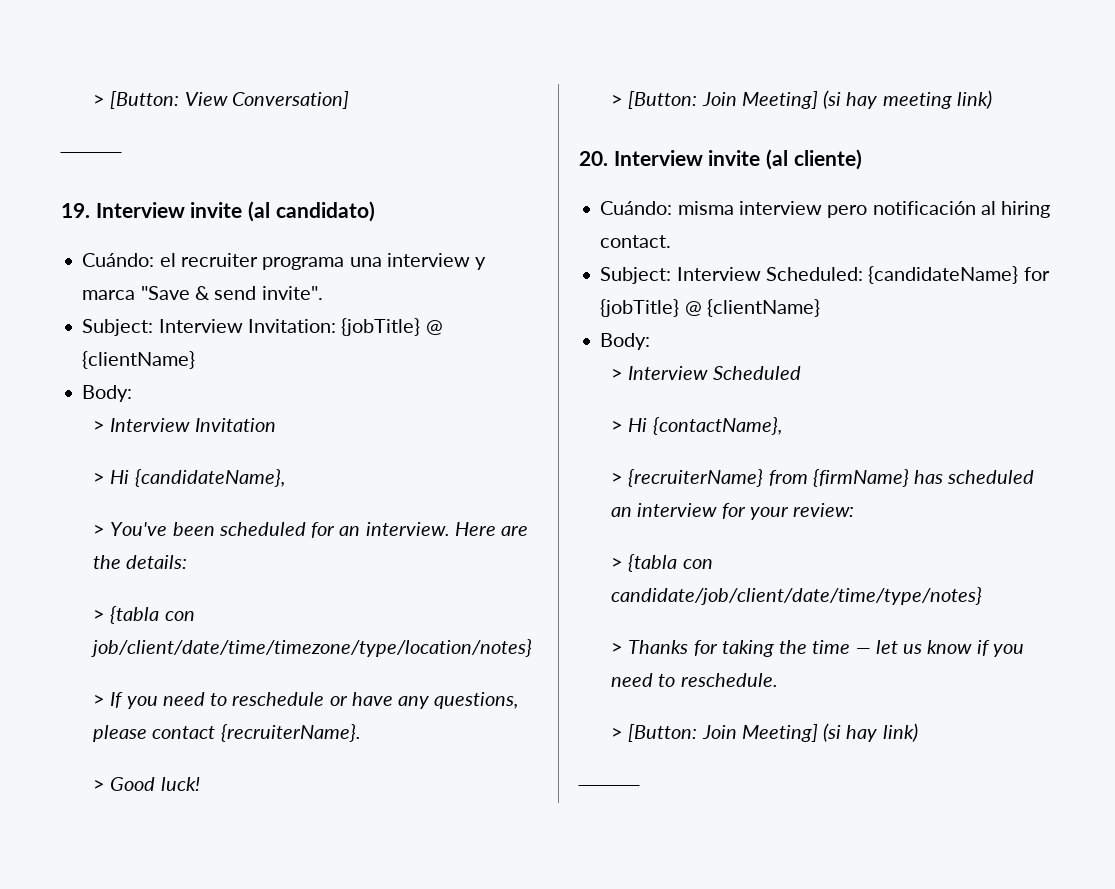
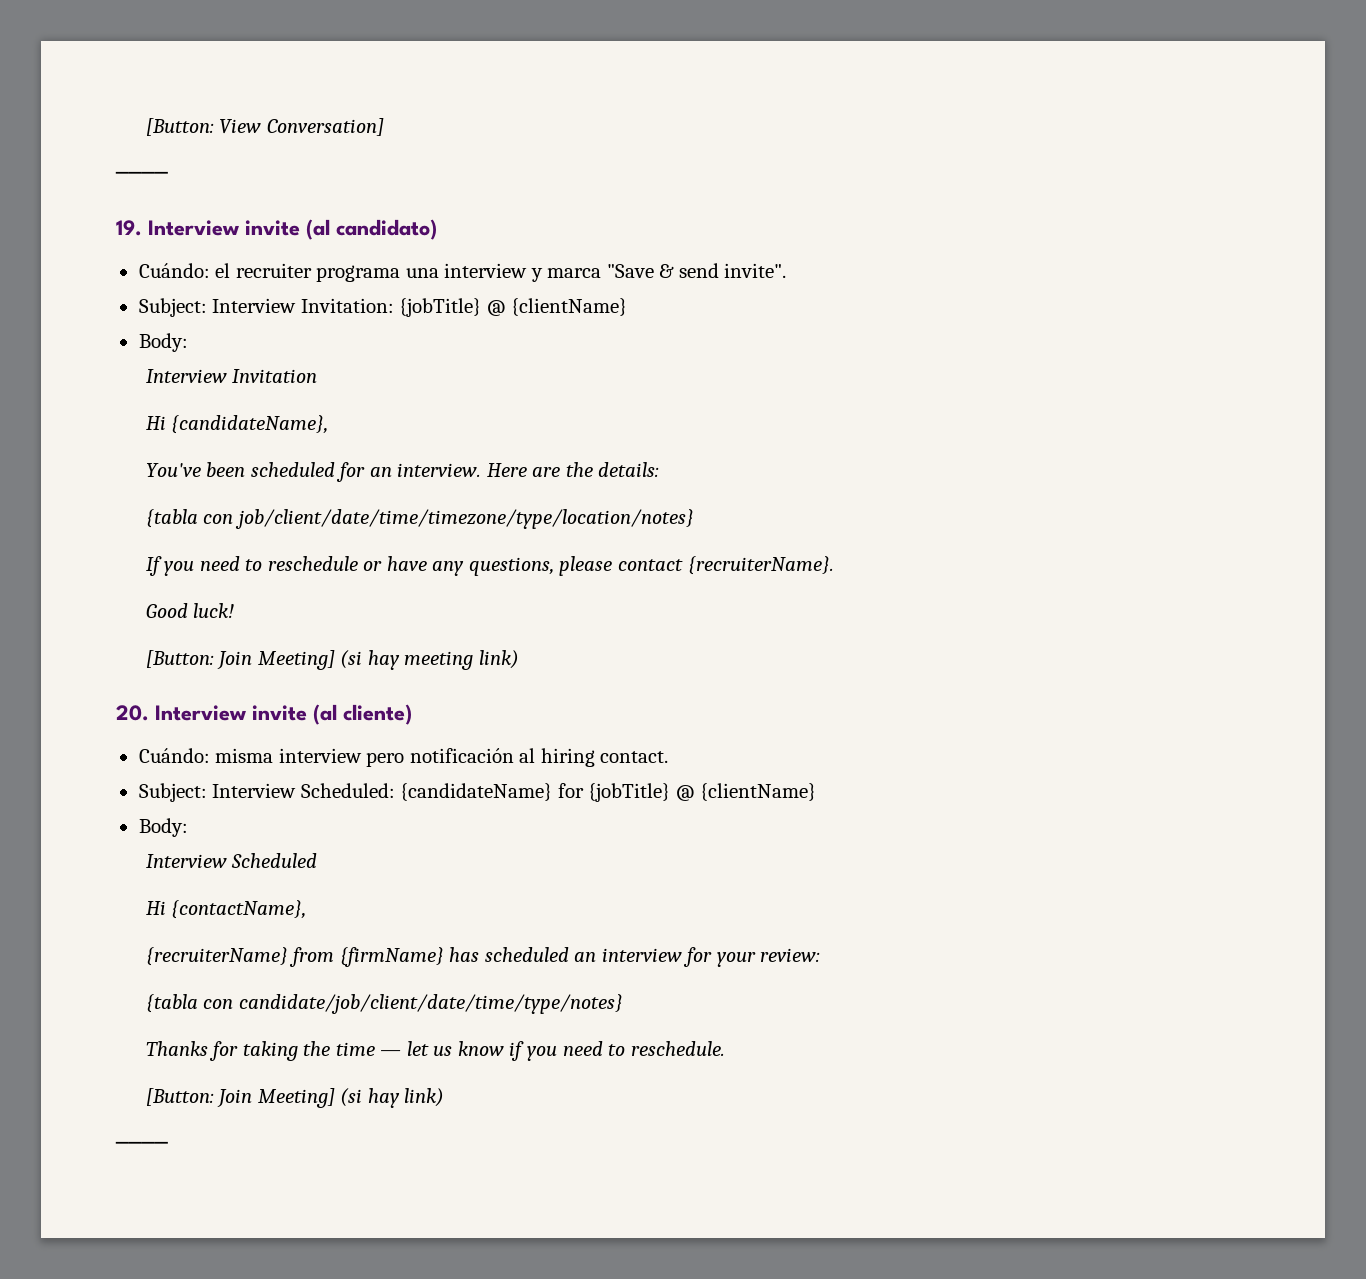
[93,94,106,106] > -> (145, 127) none
[93,420,106,432] > -> (188, 342) none
[93,472,106,484] > -> (318, 376) none
[93,524,106,536] > -> (329, 424) none
[93,609,106,621] > -> (660, 469) none
[93,694,106,706] > -> (694, 519) none
[93,779,106,791] > -> (834, 565) none
[611,94,624,106] > -> (235, 610) none
[611,368,624,380] > -> (188, 827) none
[611,420,624,432] > -> (318, 860) none
[611,472,624,484] > -> (307, 909) none
[611,557,624,569] > -> (821, 955) none
[611,642,624,654] > -> (623, 1004) none
[611,727,624,739] > -> (725, 1048) none

